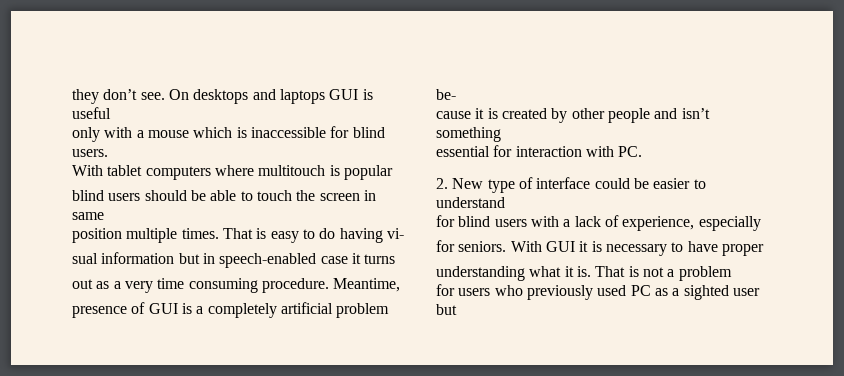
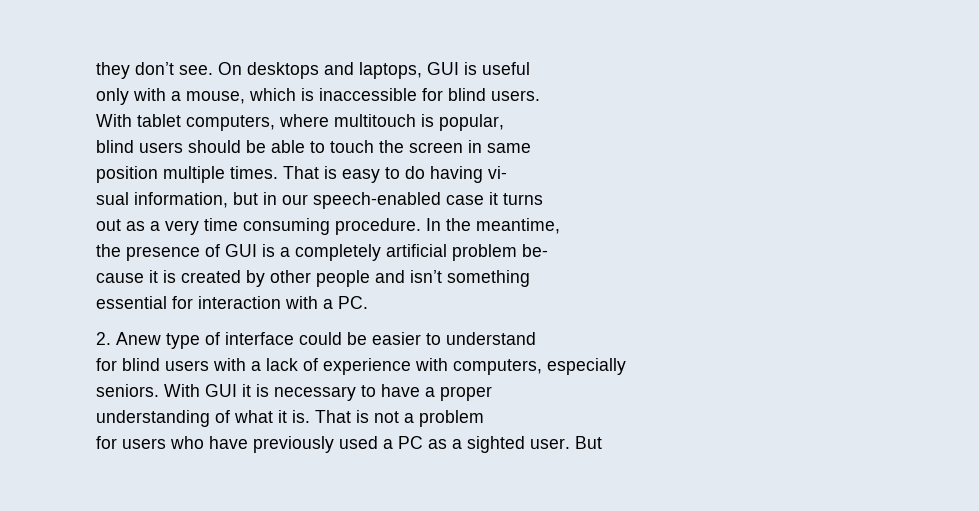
[279,89,325,104] laptops -> [359,62,422,79] laptops,
[147,130,189,138] mouse -> [186,91,245,104] mouse,
[145,166,211,180] computers -> [186,115,275,131] computers,
[343,165,393,180] popular -> [439,114,504,131] popular,
[101,252,175,264] information -> [134,192,228,208] information,
(215, 258) none -> [282,194,308,205] our
[333,278,401,292] Meantime, // -> [426,218,560,234] [96,244,121,257] In the meantime, // the
(614, 151) none -> [323,299,333,309] a
[452,178,484,189] New -> [116,332,161,345] Anew
[622,216,695,231] experience, -> [323,358,542,375] experience with computers,
[436,240,455,252] for -> (626, 366) none
(718, 246) none -> [425,387,435,397] a
(525, 273) none -> [215,410,230,423] of
(523, 290) none -> [209,436,248,449] have
(627, 290) none -> [383,439,393,449] a
[732,288,760,296] [436,304,457,315] user but -> [530,436,602,449] user. But

